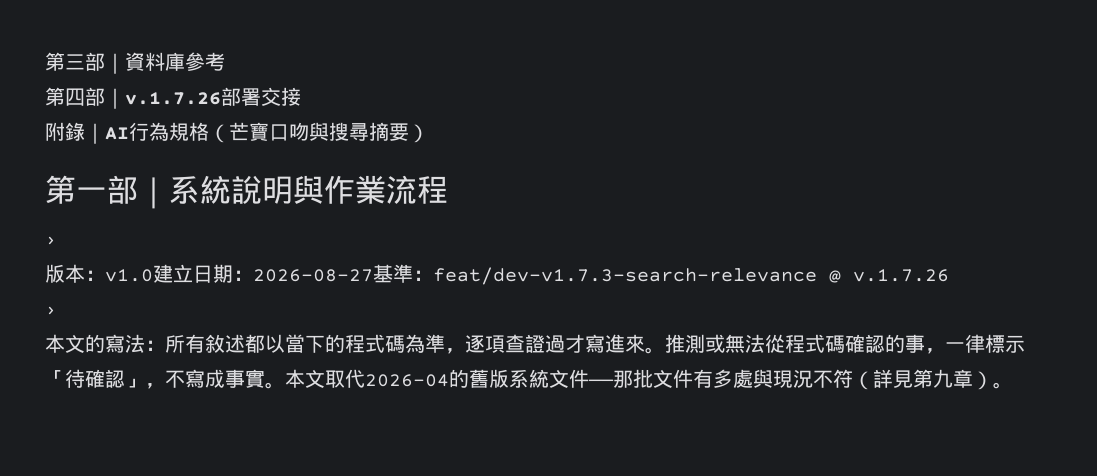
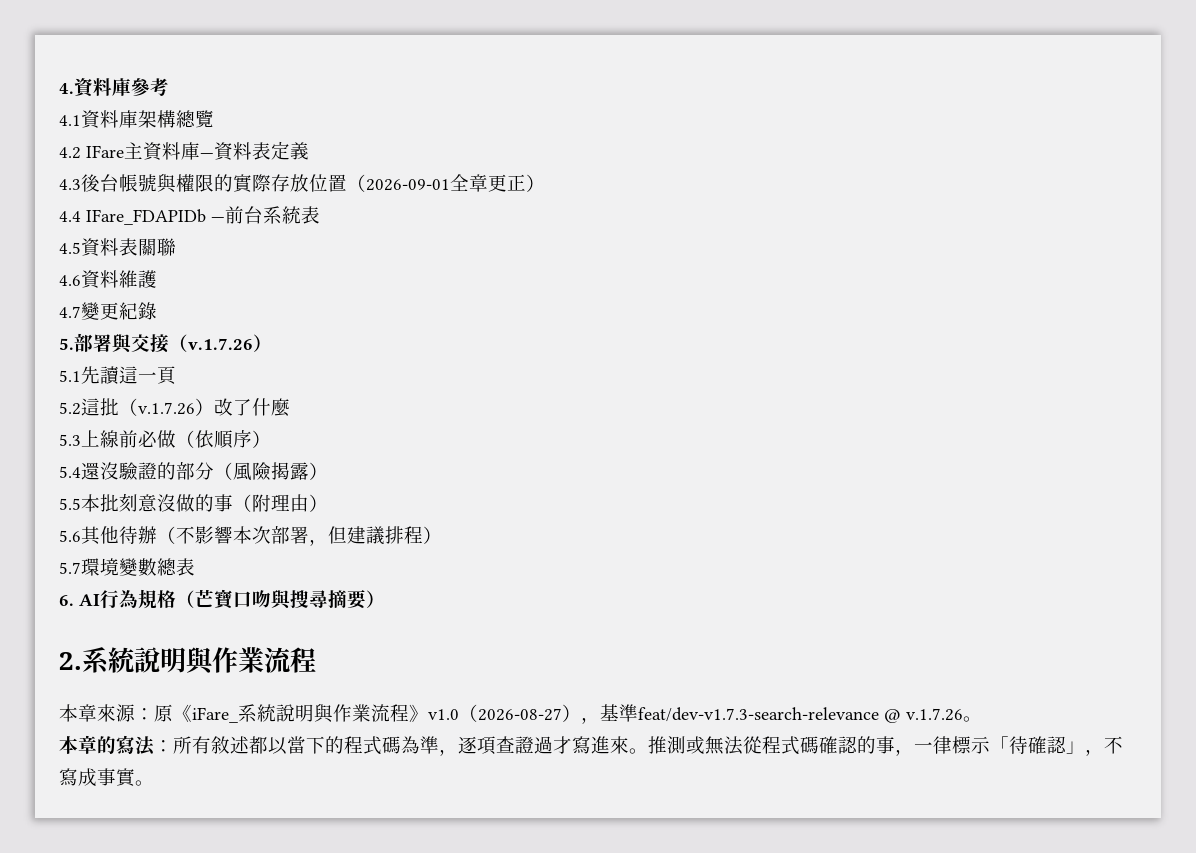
[45,52,125,74] 第三部｜ -> [59,83,74,94] 4.
[45,87,301,109] [45,122,105,144] 第四部｜v.1.7.26部署交接 // 附錄｜ -> [59,110,214,129] [59,141,309,161] [59,173,545,193] [59,206,320,225] [59,238,176,257] [59,270,157,289] [59,302,157,320] [59,333,272,354] [59,366,177,385] [59,398,290,417] [59,430,271,449] [59,462,328,481] [59,493,328,512] [59,526,442,546] [59,558,195,576] [59,595,74,606] 4.1資料庫架構總覽 // 4.2 IFare主資料庫—資料表定義 // 4.3後台帳號與權限的實際存放位置（2026-09-01全章更正） // 4.4 IFare_FDAPIDb —前台系統表 // 4.5資料表關聯 // 4.6資料維護 // 4.7變更紀錄 // 5.部署與交接（v.1.7.26） // 5.1先讀這一頁 // 5.2這批（v.1.7.26）改了什麼 // 5.3上線前必做（依順序） // 5.4還沒驗證的部分（風險揭露） // 5.5本批刻意沒做的事（附理由） // 5.6其他待辦（不影響本次部署，但建議排程） // 5.7環境變數總表 // 6.
[45,175,169,209] 第一部｜ -> [59,652,82,670] 2.
[45,236,57,246] [45,264,433,283] › // 版本：v1.0建立日期：2026-08-27基準： -> [59,703,638,724] 本章來源：原《iFare_系統說明與作業流程》v1.0（2026-08-27），基準
[45,306,57,316] [45,334,85,353] // › // 本文 -> [963,716,982,722] [59,735,97,754] 。 // 本章
[285,369,1013,390] 本文取代2026-04的舊版系統文件——那批文件有多處與現況不符（詳見第九章）。 -> (154, 783) none

